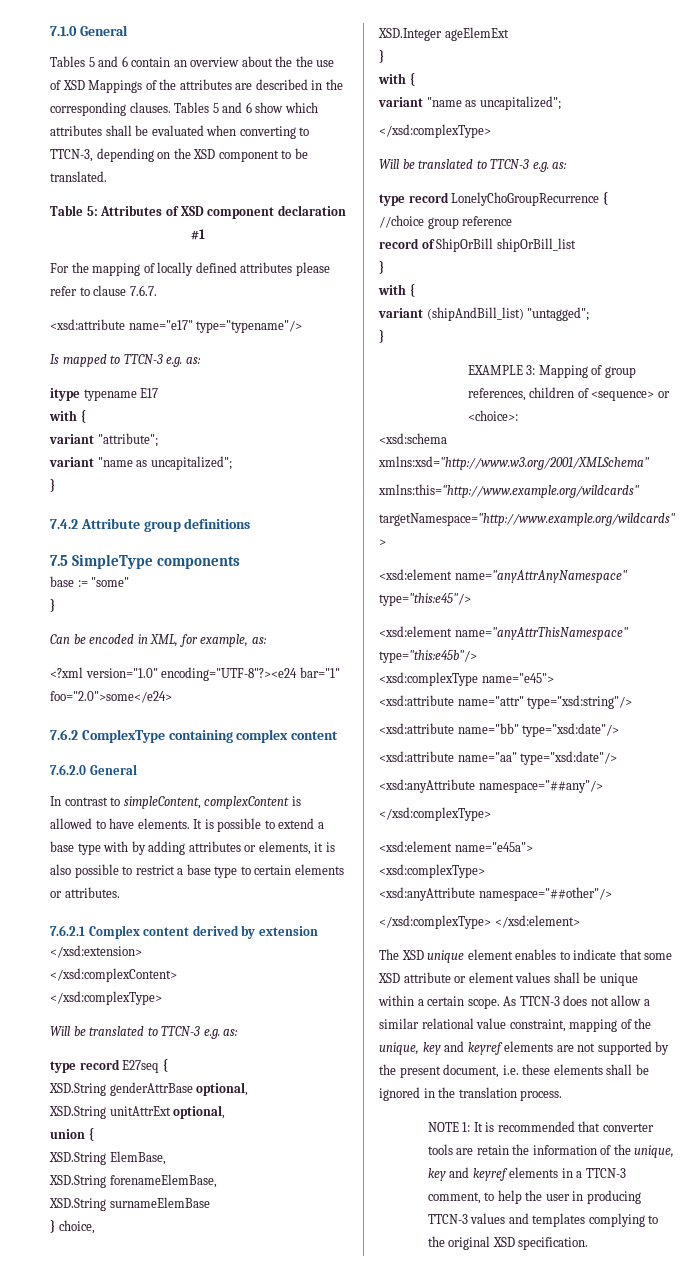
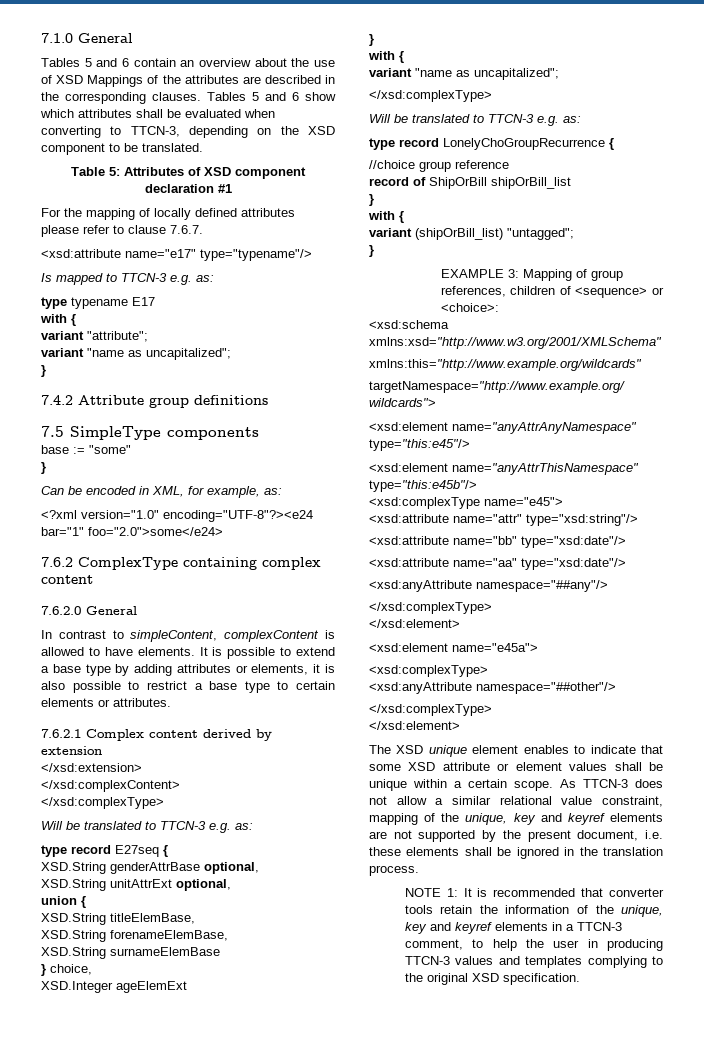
[295,56,313,67] the -> (310, 62) none
[50,388,80,401] itype -> [41,297,67,309] type
[103,841,129,852] with -> (111, 670) none
[109,1151,166,1165] ElemBase, -> [110,913,195,924] titleElemBase,
[426,307,524,321] (shipAndBill_list) -> [415,228,503,240] (shipOrBill_list)
(491, 814) none -> [369,619,460,628] // </xsd:element>
(491, 922) none -> (492, 710) //
[456,1148,474,1155] are -> (433, 909) none

